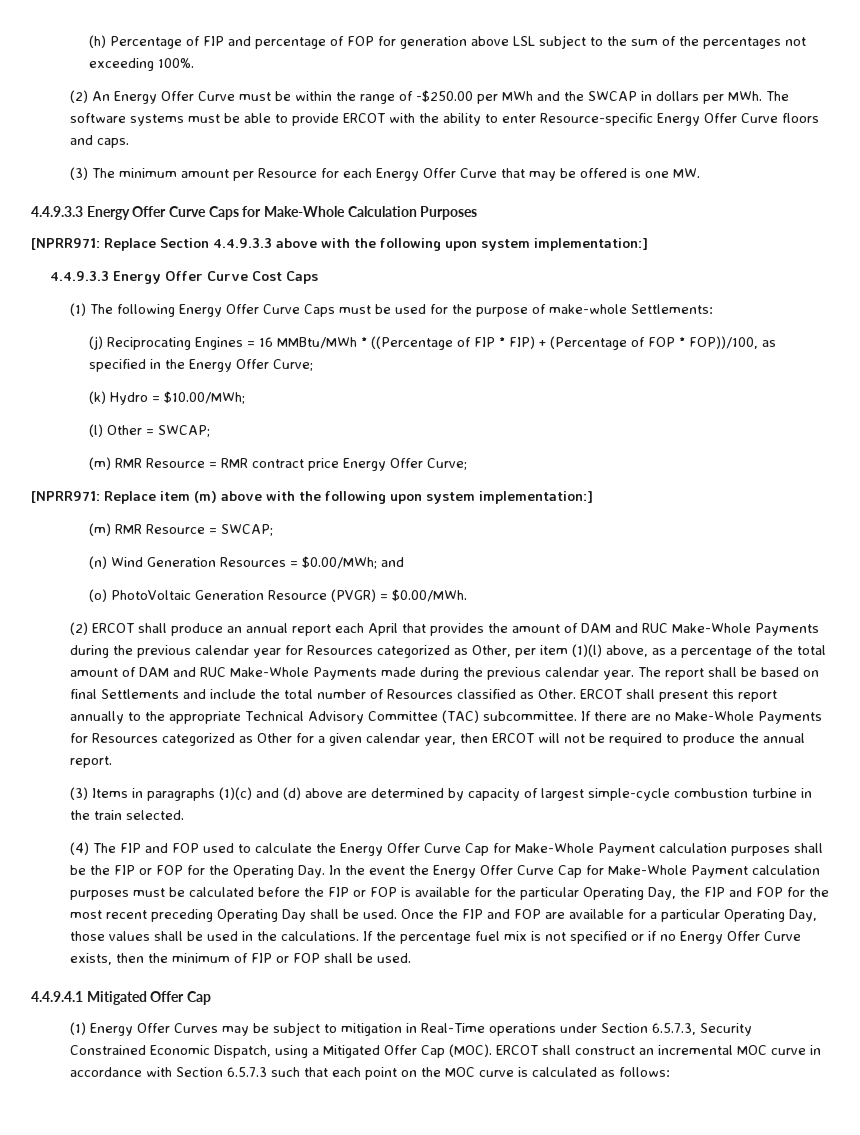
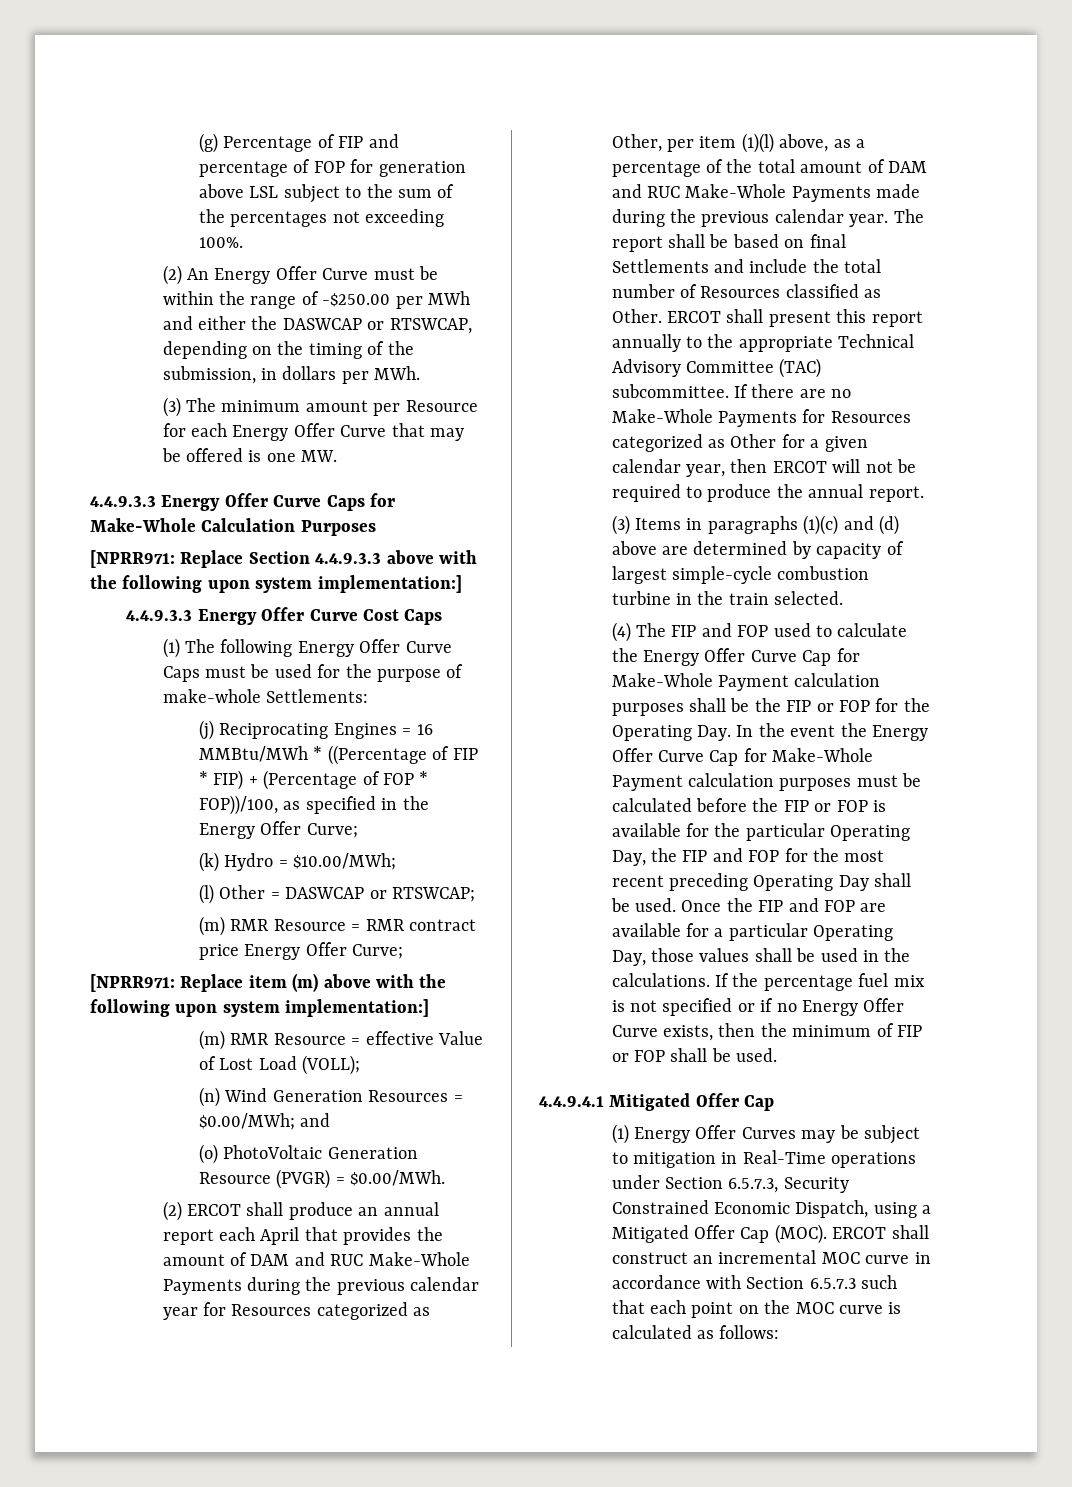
[89,35,107,48] (h) -> [198,133,218,153] (g)
[563,91,789,104] [69,113,819,126] [69,135,129,148] the SWCAP in dollars per MWh. The software systems must be able to provide ERCOT with the ability to enter Resource-specific Energy Offer Curve floors and caps. -> [198,316,472,334] [162,341,414,359] [162,366,421,384] either the DASWCAP or RTSWCAP, depending on the timing of the submission, in dollars per MWh.
[158,425,211,437] SWCAP; -> [285,887,475,902] DASWCAP or RTSWCAP;
[221,524,274,536] SWCAP; -> [365,1031,483,1045] [198,1055,361,1075] effective Value of Lost Load (VOLL);

